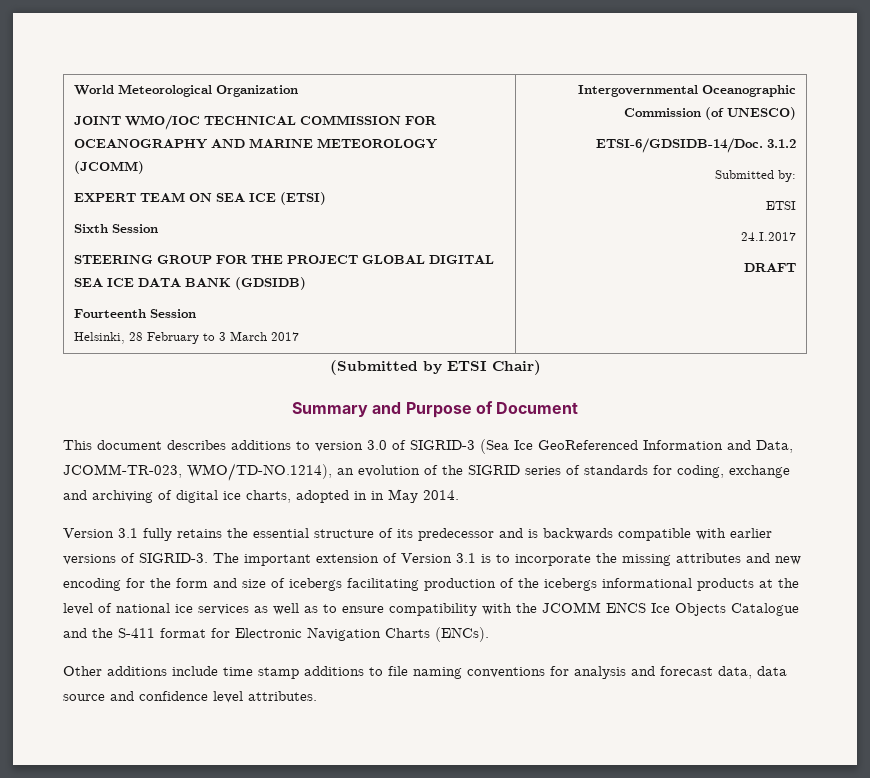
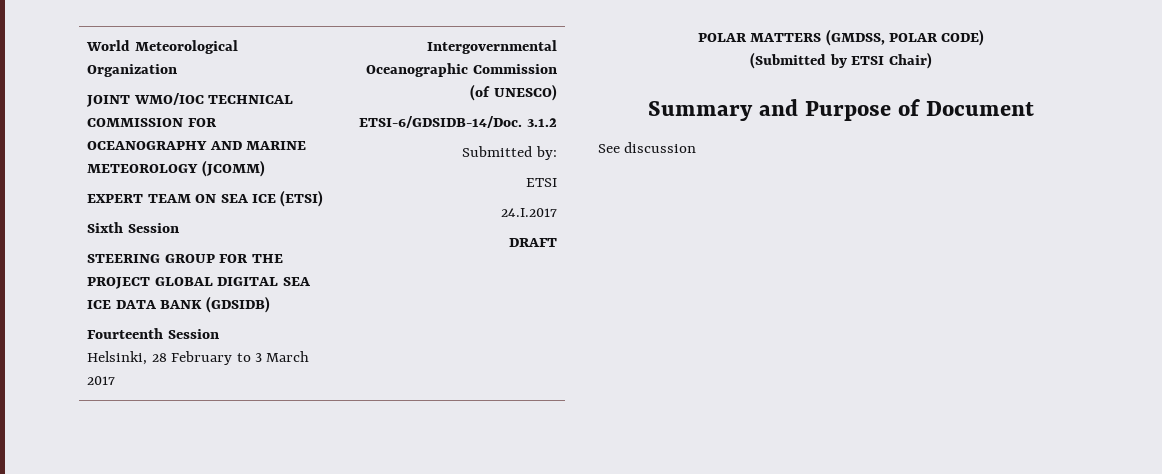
(796, 267) none -> [697,29,985,46] // POLAR MATTERS (GMDSS, POLAR CODE)
[63,439,793,454] [63,463,790,481] [63,489,459,503] [63,528,772,541] [63,553,801,566] [63,578,799,591] [63,602,799,616] [63,627,489,642] [63,666,787,679] [63,691,317,703] This document describes additions to version 3.0 of SIGRID-3 (Sea Ice GeoReferenced Information and Data, JCOMM-TR-023, WMO/TD-NO.1214), an evolution of the SIGRID series of standards for coding, exchange and archiving of digital ice charts, adopted in in May 2014. // Version 3.1 fully retains the essential structure of its predecessor and is backwards compatible with earlier versions of SIGRID-3. The important extension of Version 3.1 is to incorporate the missing attributes and new encoding for the form and size of icebergs facilitating production of the icebergs informational products at the level of national ice services as well as to ensure compatibility with the JCOMM ENCS Ice Objects Catalogue and the S-411 format for Electronic Navigation Charts (ENCs). // Other additions include time stamp additions to file naming conventions for analysis and forecast data, data source and confidence level attributes. -> [598,142,697,153] See discussion

